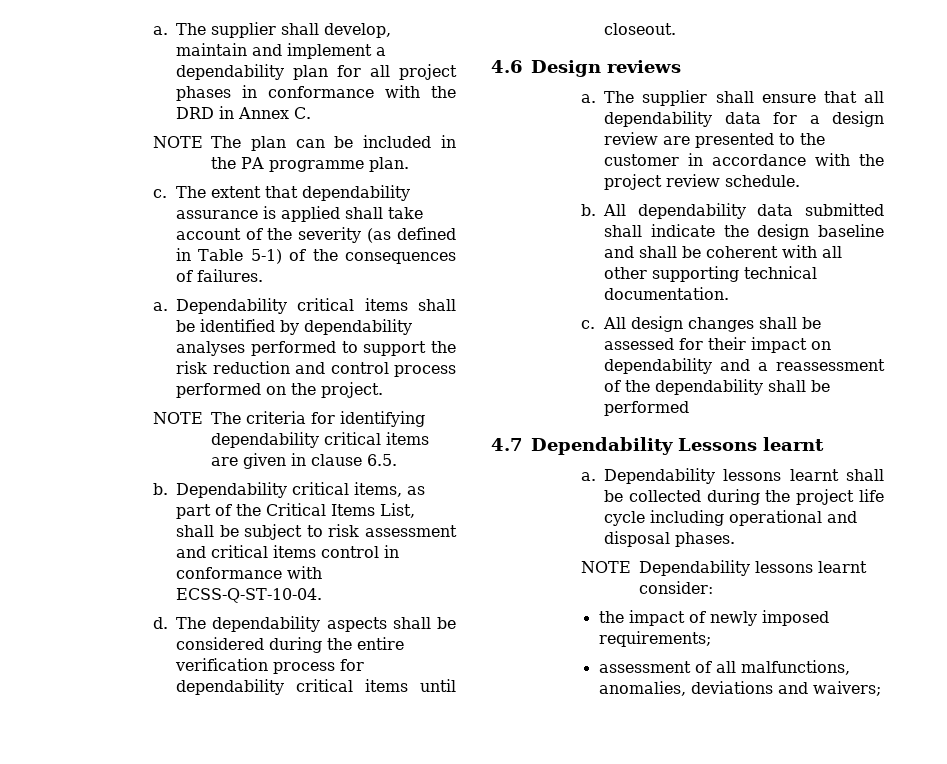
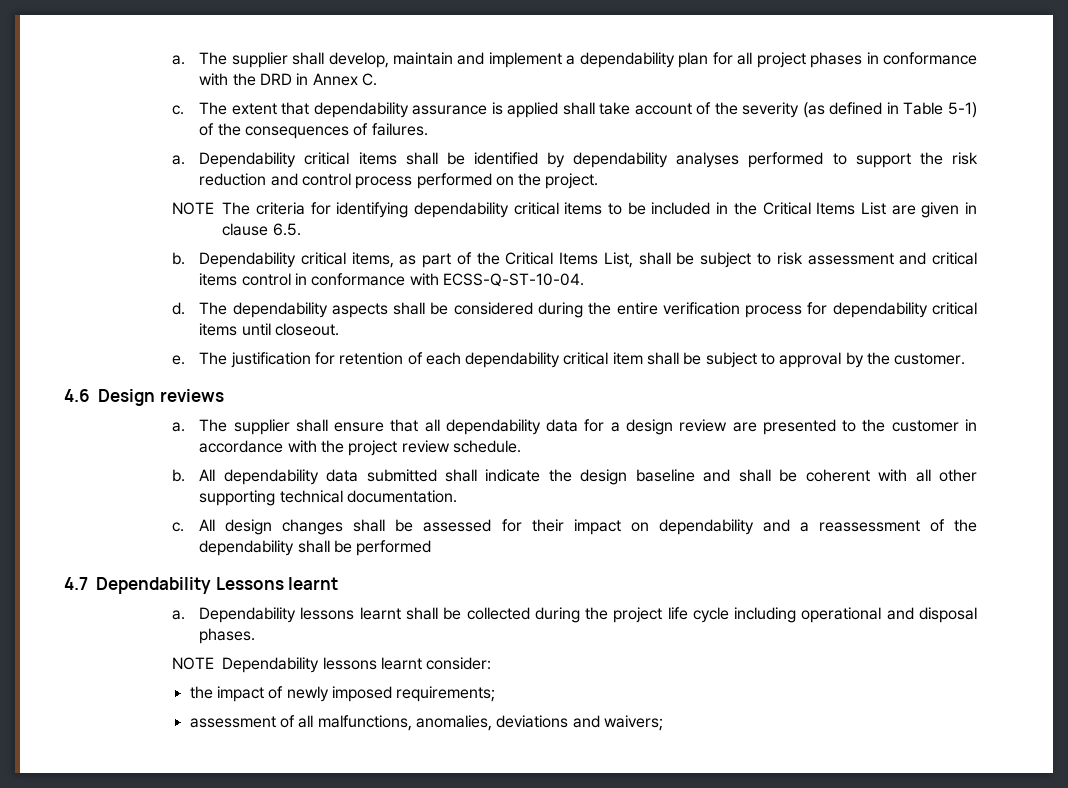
[153,135,457,151] [211,157,410,172] // NOTE The plan can be included in the PA programme plan. -> (377, 79) none
(430, 438) none -> [608,202,886,215] to be included in the Critical Items List
(677, 29) none -> [172,352,966,368] // e. The justification for retention of each dependability critical item shall be subject to approval by the customer.

